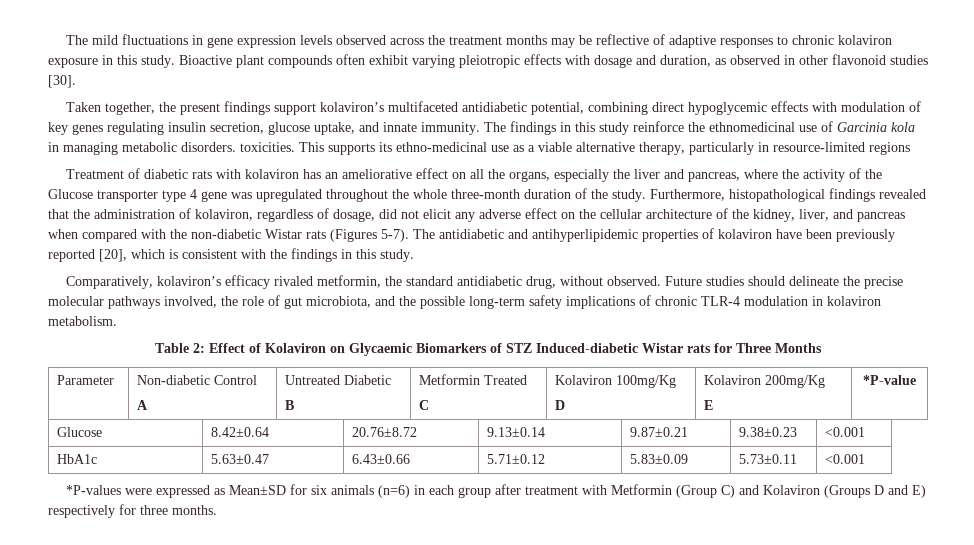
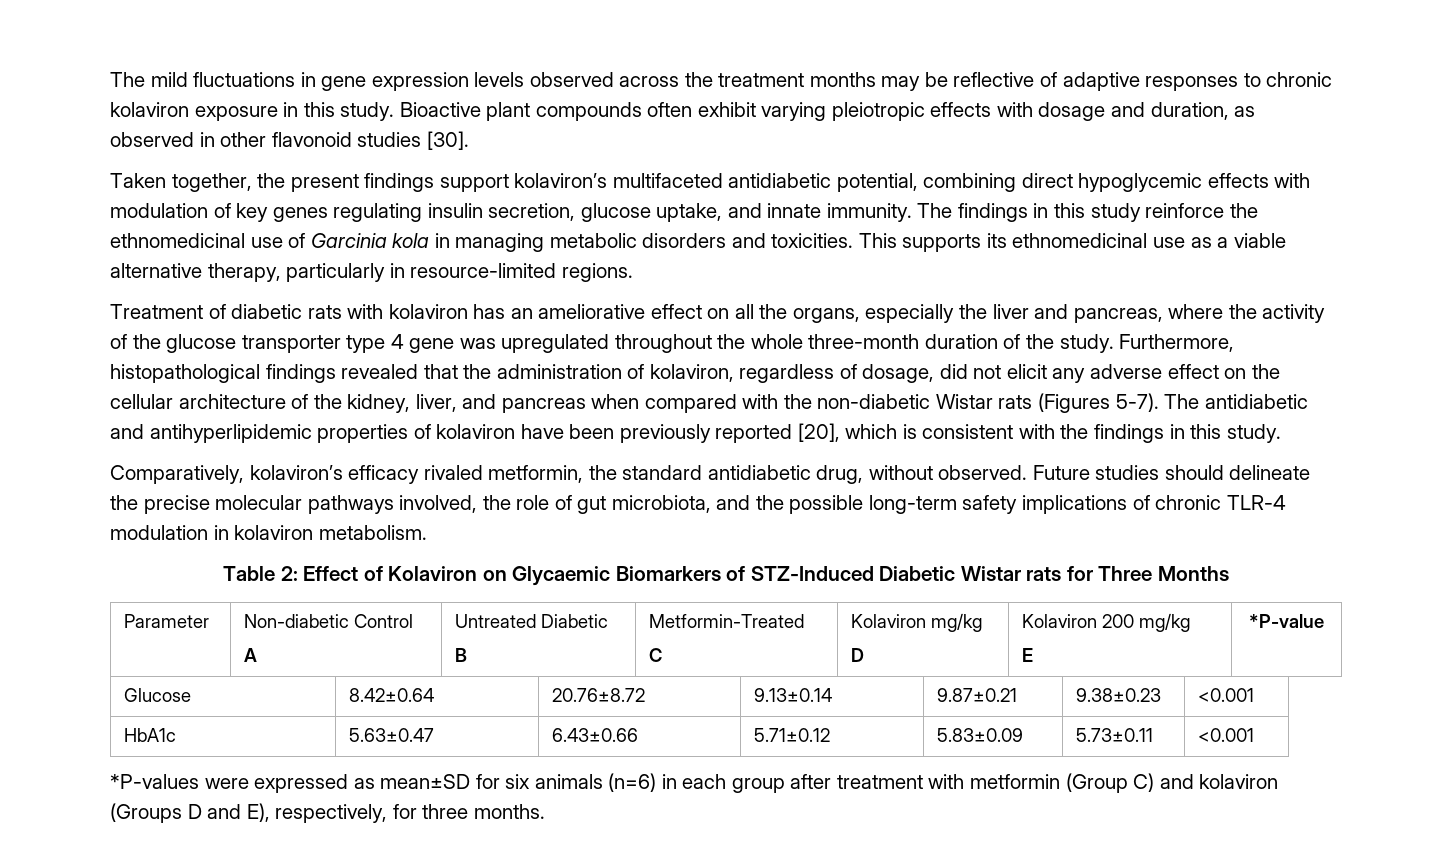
[181,142,236,152] disorders. -> [642,233,766,248] disorders and
[396,142,487,152] ethno-medicinal -> [1012,233,1148,248] ethnomedicinal
[869,142,910,155] regions -> [561,263,633,282] regions.
[48,189,93,199] Glucose -> [166,334,237,353] glucose
[506,343,638,353] STZ Induced-diabetic -> [750,566,956,581] STZ-Induced Diabetic
[418,374,527,385] Metformin Treated -> [649,614,805,628] Metformin-Treated
[615,375,676,388] 100mg/Kg -> [931,613,983,632] mg/kg
[764,375,825,388] 200mg/Kg -> [1102,613,1191,632] 200 mg/kg
[229,485,287,495] Mean±SD -> [380,774,471,789] mean±SD
[611,484,673,495] Metformin -> [970,774,1061,789] metformin
[763,485,821,495] Kolaviron -> [1199,774,1279,789] kolaviron
[912,485,927,498] [48,505,115,518] E) respectively -> [246,803,388,823] E), respectively,

